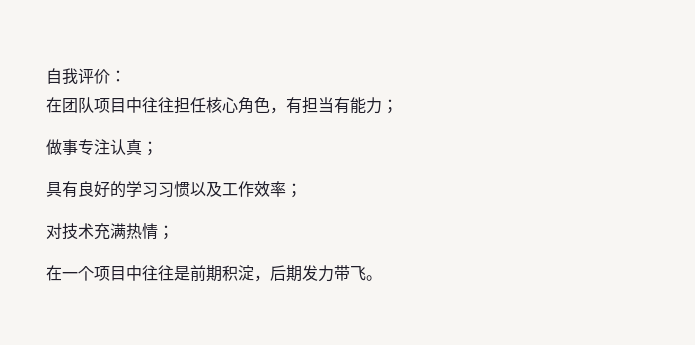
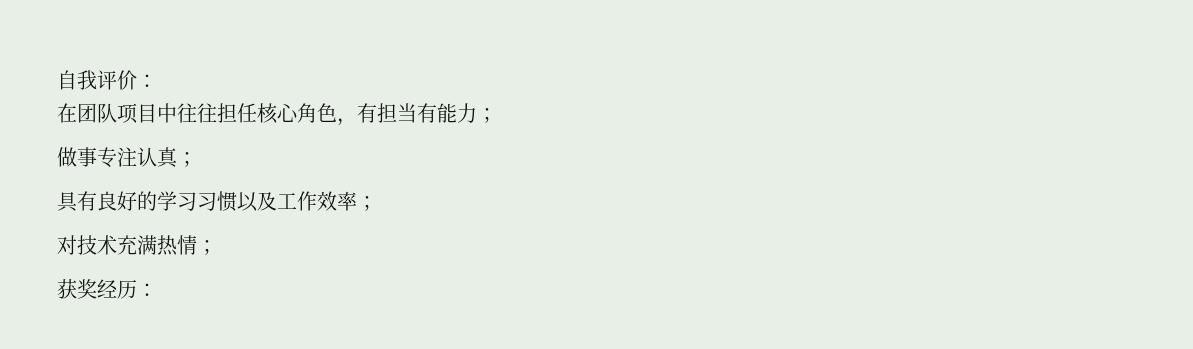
[46,265,382,282] 在一个项目中往往是前期积淀，后期发力带飞。 -> [57,279,157,299] 获奖经历：

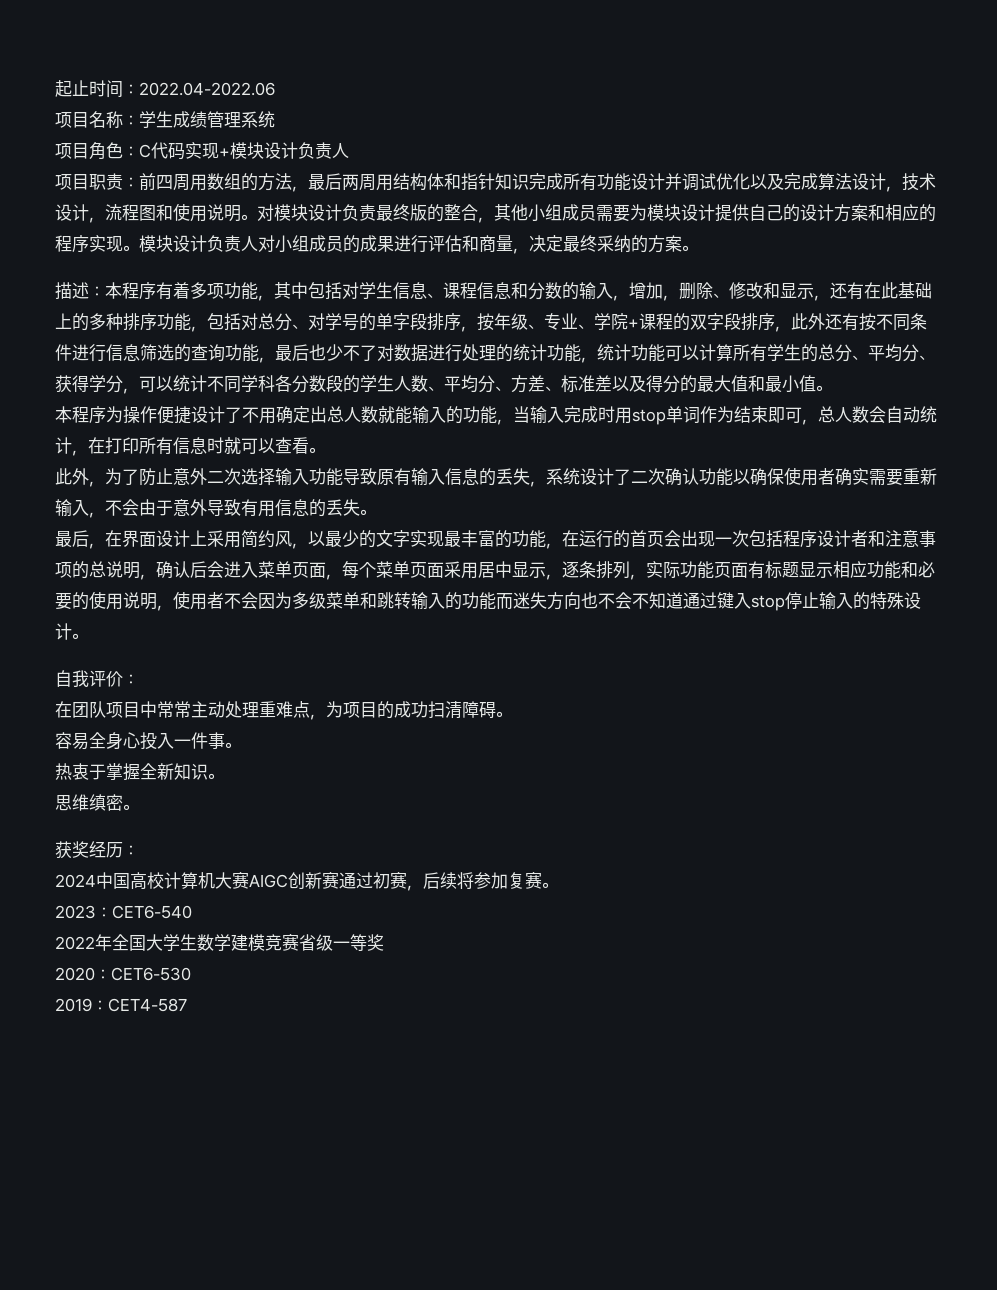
(57, 80) none -> [55,80,275,98] [55,111,275,128] [55,142,349,160] [55,173,936,192] [55,203,936,223] [55,235,698,254] [55,282,932,301] [55,313,927,332] [55,344,935,363] [55,375,832,394] [55,406,937,425] [55,437,325,456] [55,467,937,487] [55,499,376,518] [55,530,936,549] [55,561,935,580] [55,591,921,611] [55,623,88,640] 起止时间：2022.04-2022.06 // 项目名称：学生成绩管理系统 // 项目角色：C代码实现+模块设计负责人 // 项目职责：前四周用数组的方法，最后两周用结构体和指针知识完成所有功能设计并调试优化以及完成算法设计，技术设计，流程图和使用说明。对模块设计负责最终版的整合，其他小组成员需要为模块设计提供自己的设计方案和相应的程序实现。模块设计负责人对小组成员的成果进行评估和商量，决定最终采纳的方案。 // 描述：本程序有着多项功能，其中包括对学生信息、课程信息和分数的输入，增加，删除、修改和显示，还有在此基础上的多种排序功能，包括对总分、对学号的单字段排序，按年级、专业、学院+课程的双字段排序，此外还有按不同条件进行信息筛选的查询功能，最后也少不了对数据进行处理的统计功能，统计功能可以计算所有学生的总分、平均分、获得学分，可以统计不同学科各分数段的学生人数、平均分、方差、标准差以及得分的最大值和最小值。 // 本程序为操作便捷设计了不用确定出总人数就能输入的功能，当输入完成时用stop单词作为结束即可，总人数会自动统计，在打印所有信息时就可以查看。 // 此外，为了防止意外二次选择输入功能导致原有输入信息的丢失，系统设计了二次确认功能以确保使用者确实需要重新输入，不会由于意外导致有用信息的丢失。 // 最后，在界面设计上采用简约风，以最少的文字实现最丰富的功能，在运行的首页会出现一次包括程序设计者和注意事项的总说明，确认后会进入菜单页面，每个菜单页面采用居中显示，逐条排列，实际功能页面有标题显示相应功能和必要的使用说明，使用者不会因为多级菜单和跳转输入的功能而迷失方向也不会不知道通过键入stop停止输入的特殊设计。 //
[177,103,497,126] [57,147,197,168] [57,191,377,212] [57,235,217,256] [57,279,157,299] 往往担任核心角色，有担当有能力； // 做事专注认真； // 具有良好的学习习惯以及工作效率； // 对技术充满热情； // 获奖经历： -> [157,701,512,720] [55,732,241,750] [55,763,224,781] [55,794,139,811] [55,841,139,859] [55,871,558,891] [55,905,192,919] [55,933,384,951] [55,967,191,981] [55,998,187,1012] 常常主动处理重难点，为项目的成功扫清障碍。 // 容易全身心投入一件事。 // 热衷于掌握全新知识。 // 思维缜密。 // 获奖经历： // 2024中国高校计算机大赛AIGC创新赛通过初赛，后续将参加复赛。 // 2023：CET6-540 // 2022年全国大学生数学建模竞赛省级一等奖 // 2020：CET6-530 // 2019：CET4-587

